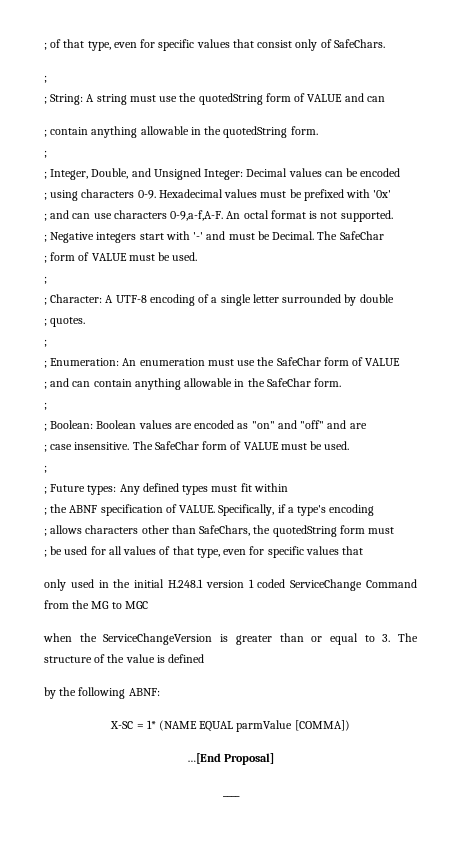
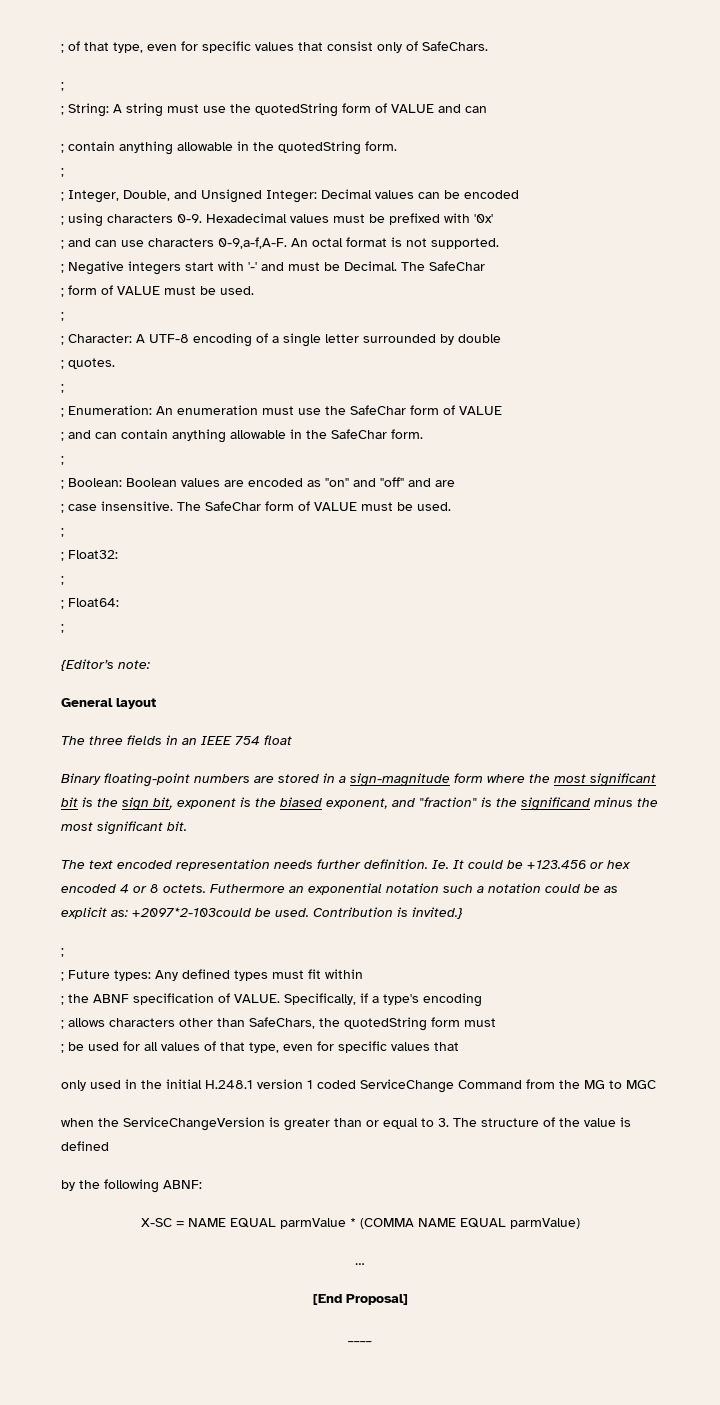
(47, 469) none -> [61,550,118,561] [61,576,64,585] [61,598,119,609] [61,624,64,633] [61,659,150,671] [61,698,156,709] [61,735,292,745] [61,773,656,787] [61,797,658,811] [61,821,187,835] [61,859,631,871] [61,883,618,895] [61,907,463,919] [61,948,64,957] // ; Float32: // ; // ; Float64: // ; // {Editor’s note: // General layout // The three fields in an IEEE 754 float // Binary floating-point numbers are stored in a sign-magnitude form where the most significant bit is the sign bit, exponent is the biased exponent, and "fraction" is the significand minus the most significant bit. // The text encoded representation needs further definition. Ie. It could be +123.456 or hex encoded 4 or 8 octets. Futhermore an exponential notation such a notation could be as explicit as: +2097*2-103could be used. Contribution is invited.} // ;
[146,720,350,732] [186,753,221,764] 1* (NAME EQUAL parmValue [COMMA]) // …[End -> [187,1218,580,1229] [355,1263,365,1265] [312,1294,342,1305] NAME EQUAL parmValue * (COMMA NAME EQUAL parmValue) // … // [End

